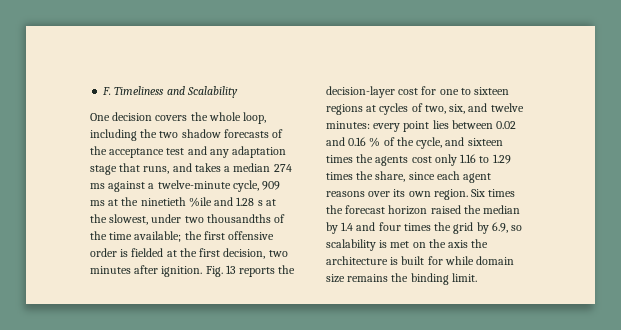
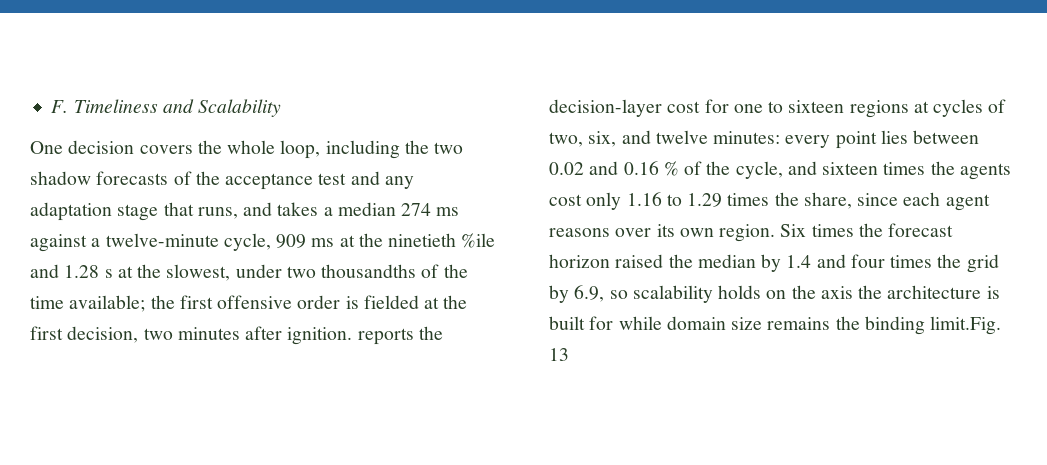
[205,265,236,277] Fig. 13 -> (353, 336) none
[379,240,410,248] is met -> [718,285,762,299] holds
[451,273,477,282] limit. -> [930,316,1002,335] [549,348,569,361] limit.Fig. 13

